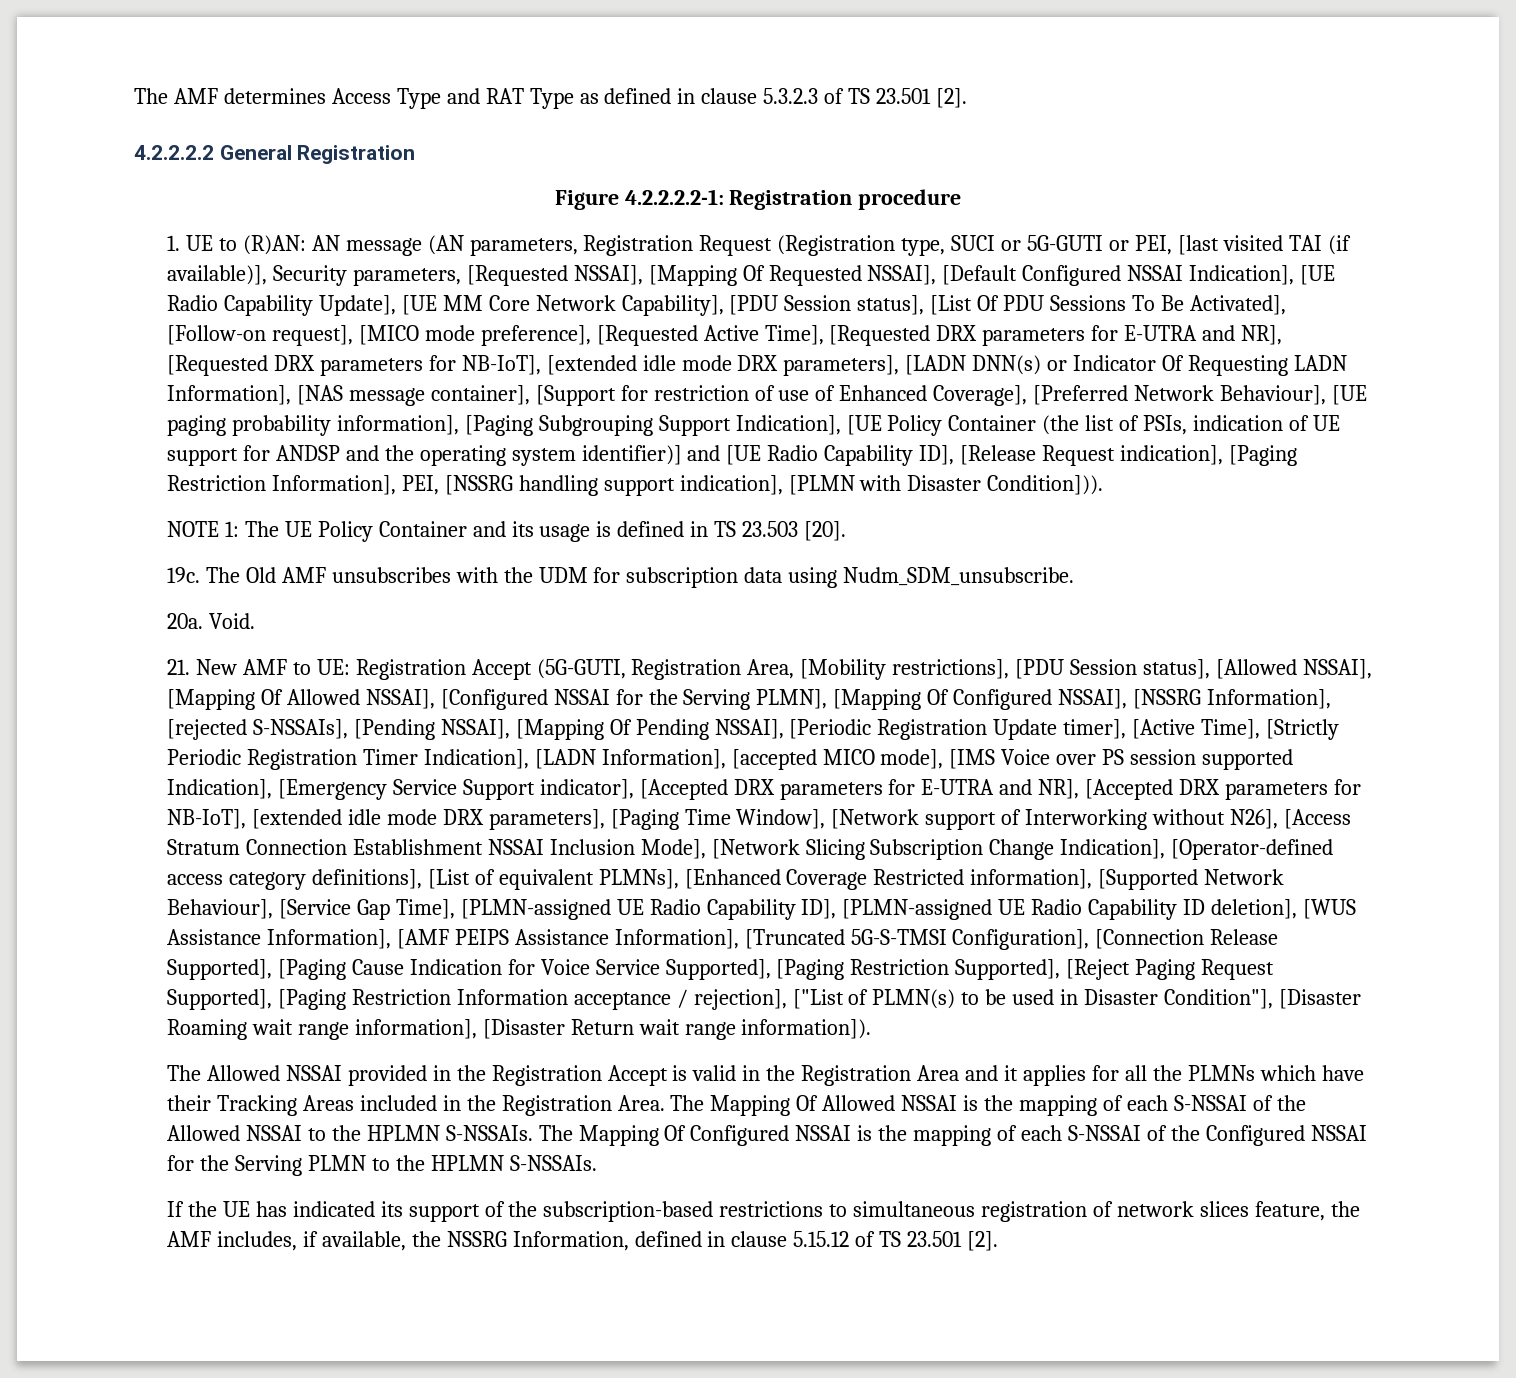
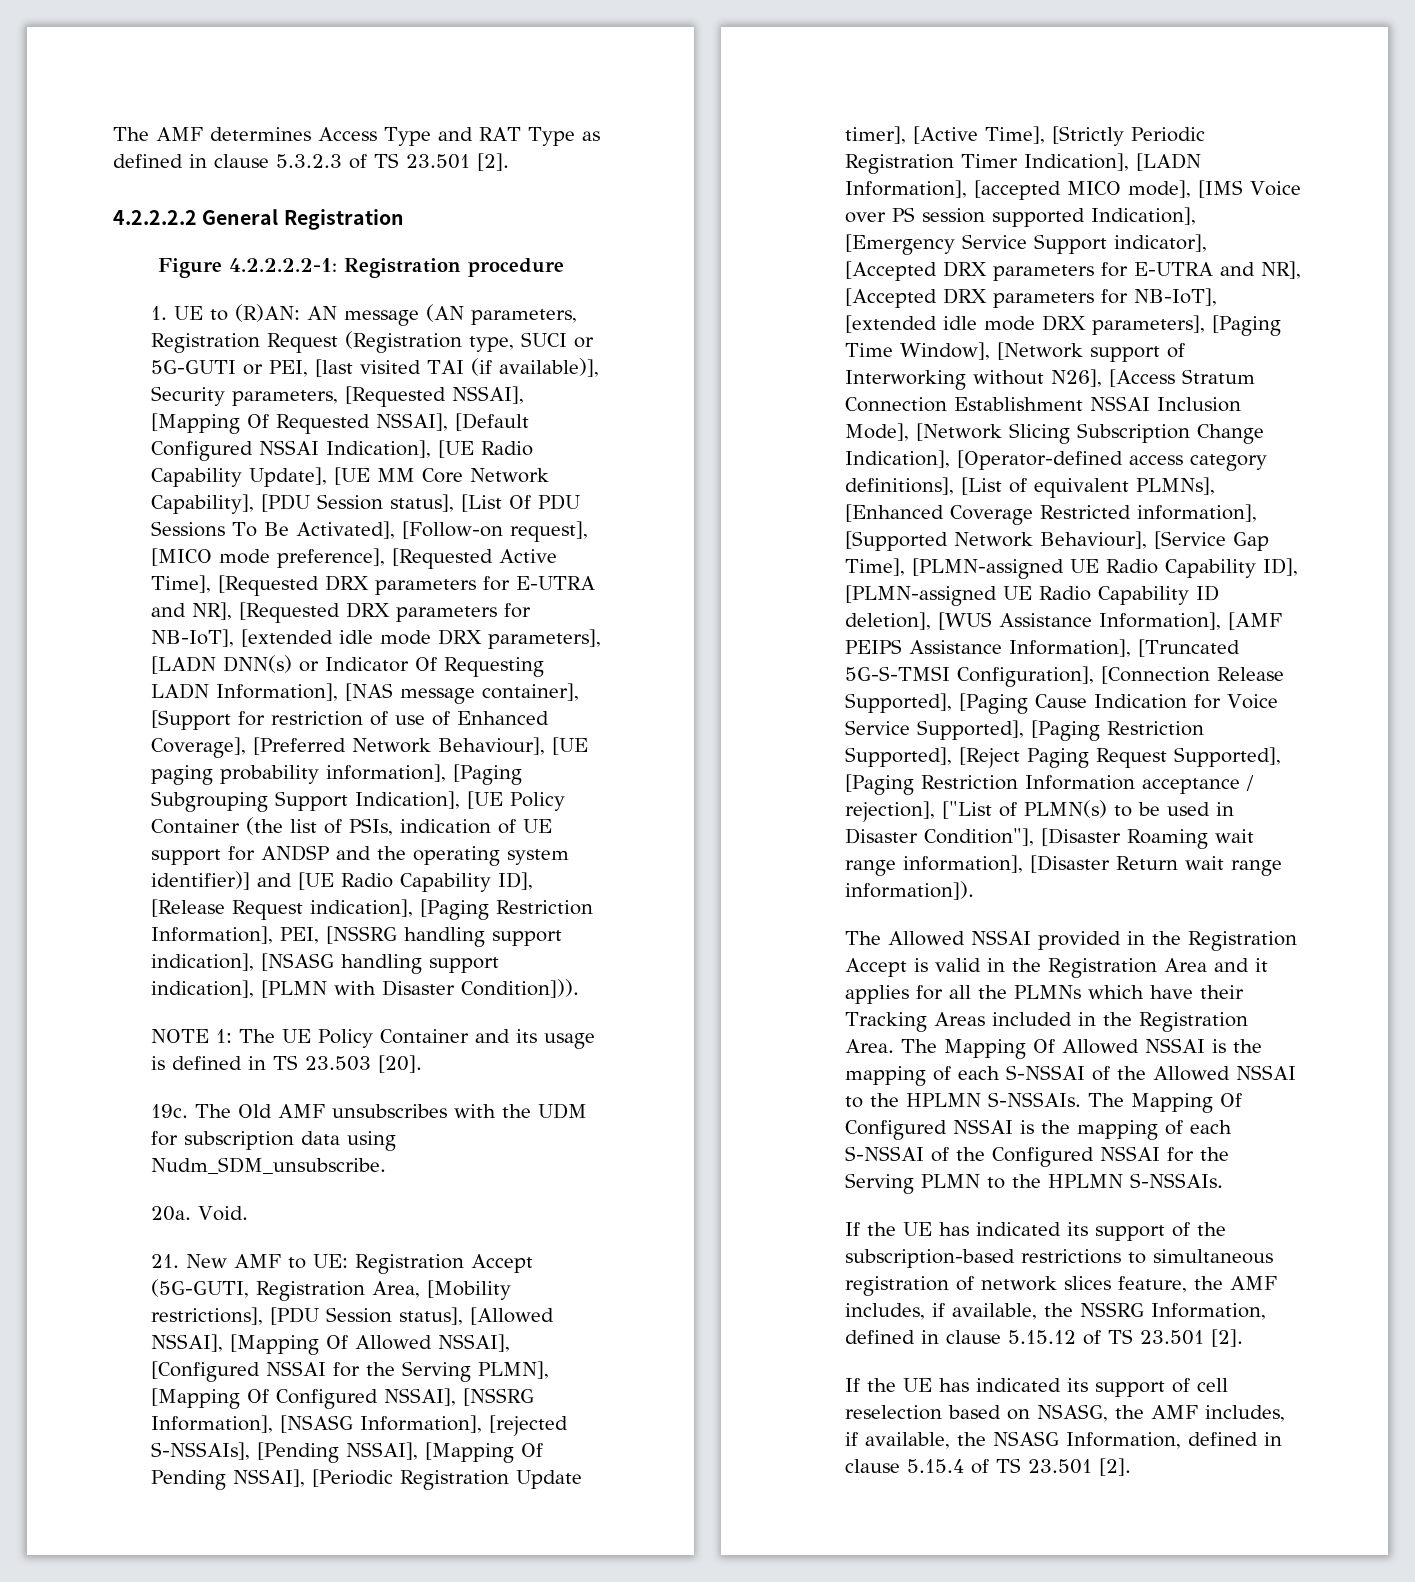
(783, 485) none -> [260,953,499,974] [150,980,254,998] [NSASG handling support indication],
(1332, 699) none -> [279,1415,482,1433] [NSASG Information],
(999, 1241) none -> [844,1378,1228,1397] [844,1404,1285,1422] [844,1431,1282,1449] [844,1458,1131,1476] // If the UE has indicated its support of cell reselection based on NSASG, the AMF includes, if available, the NSASG Information, defined in clause 5.15.4 of TS 23.501 [2].

